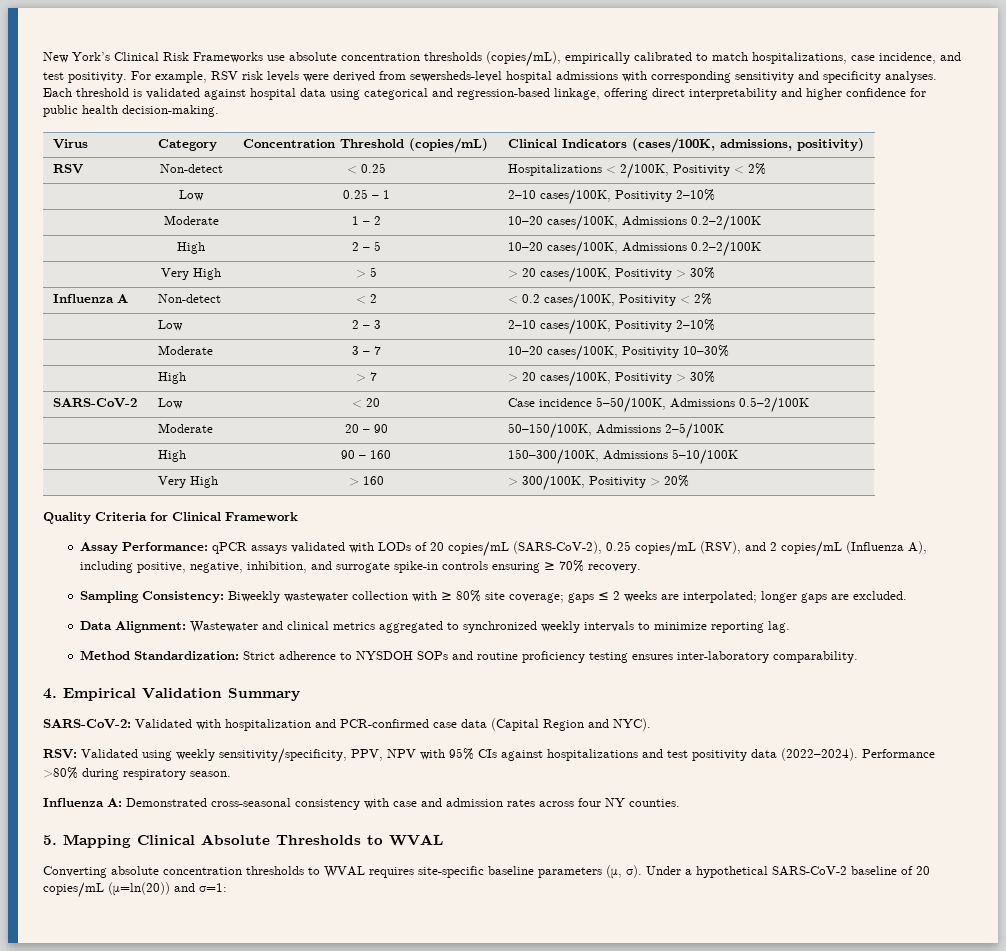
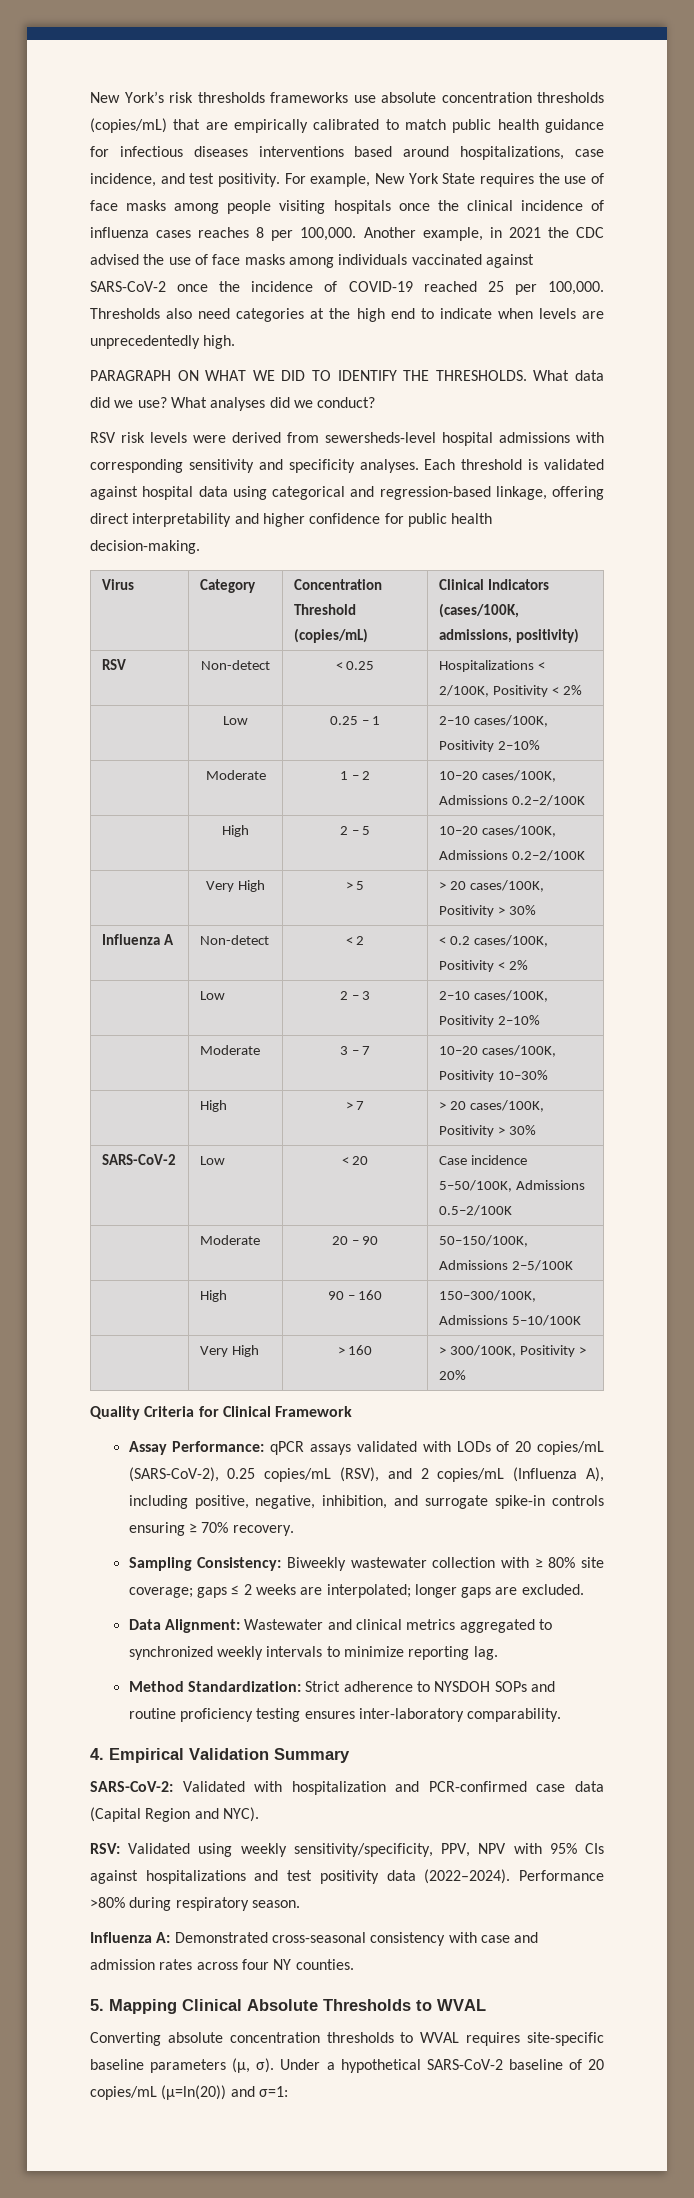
[114,52,263,63] Clinical Risk Frameworks -> [169,92,348,103] risk thresholds frameworks
[486,51,561,67] (copies/mL), -> [90,118,228,133] (copies/mL) that are
(748, 56) none -> [452,119,604,133] [90,146,450,157] public health guidance for infectious diseases interventions based around
(207, 77) none -> [375,173,605,187] [90,200,605,214] [90,227,605,241] [90,254,534,268] [90,281,604,295] [90,308,604,322] [90,335,236,349] [90,370,604,381] [90,397,376,411] New York State requires the use of face masks among people visiting hospitals once the clinical incidence of influenza cases reaches 8 per 100,000. Another example, in 2021 the CDC advised the use of face masks among individuals vaccinated against SARS-CoV-2 once the incidence of COVID-19 reached 25 per 100,000. Thresholds also need categories at the high end to indicate when levels are unprecedentedly high. // PARAGRAPH ON WHAT WE DID TO IDENTIFY THE THRESHOLDS. What data did we use? What analyses did we conduct? //

